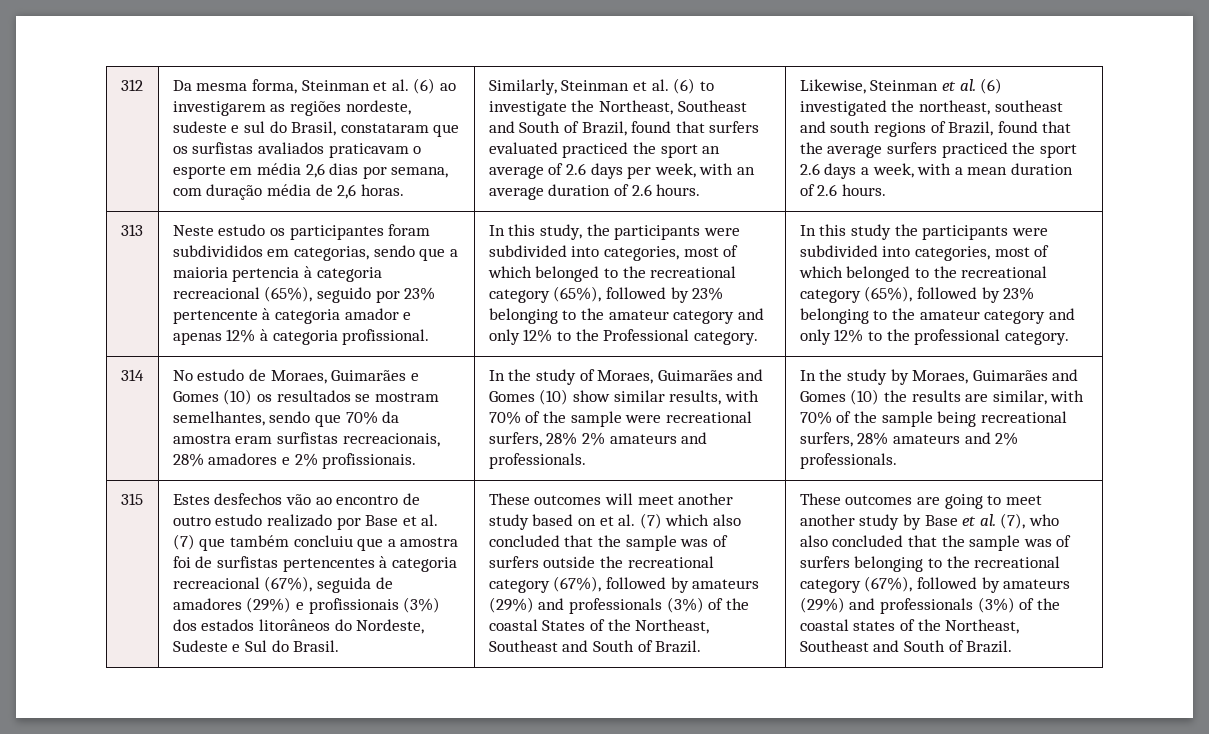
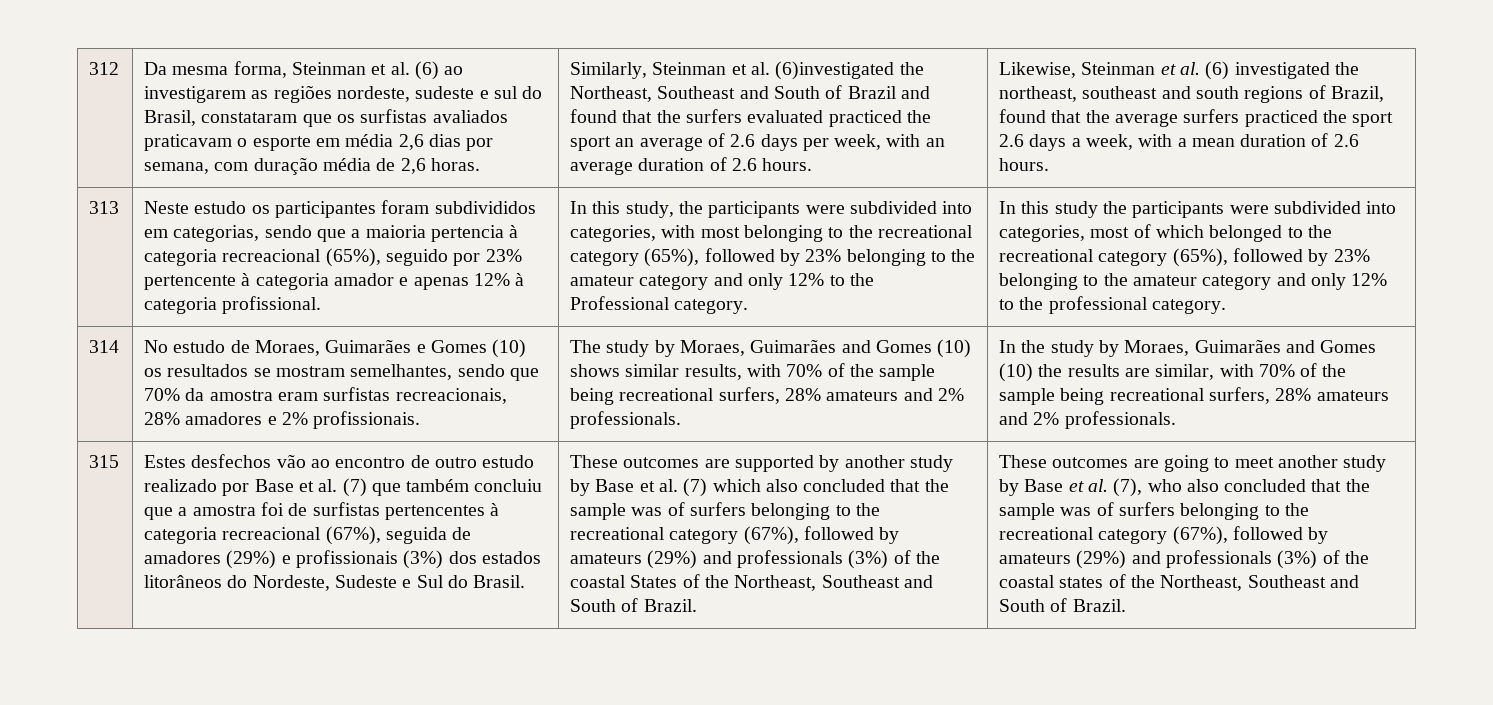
[673,78,714,94] [488,100,747,116] [488,121,705,136] (6) to investigate the Northeast, Southeast and South of Brazil, found that -> [775,61,924,80] [570,85,930,102] [570,109,681,123] (6)investigated the Northeast, Southeast and South of Brazil and found that the
[683,245,739,257] [487,266,600,282] most of which belonged -> [661,225,823,242] with most belonging
[488,369,764,385] [488,389,610,405] In the study of Moraes, Guimarães and Gomes (10) show -> [570,339,972,358] [570,364,621,377] The study by Moraes, Guimarães and Gomes (10) shows
[625,411,752,423] [488,432,708,447] were recreational surfers, 28% 2% amateurs and -> [570,387,964,405] being recreational surfers, 28% amateurs and 2%
[604,493,734,505] [488,514,596,530] will meet another study based on -> [704,455,953,472] [570,479,635,496] are supported by another study by Base
[543,556,596,568] outside -> [751,503,851,520] belonging to

